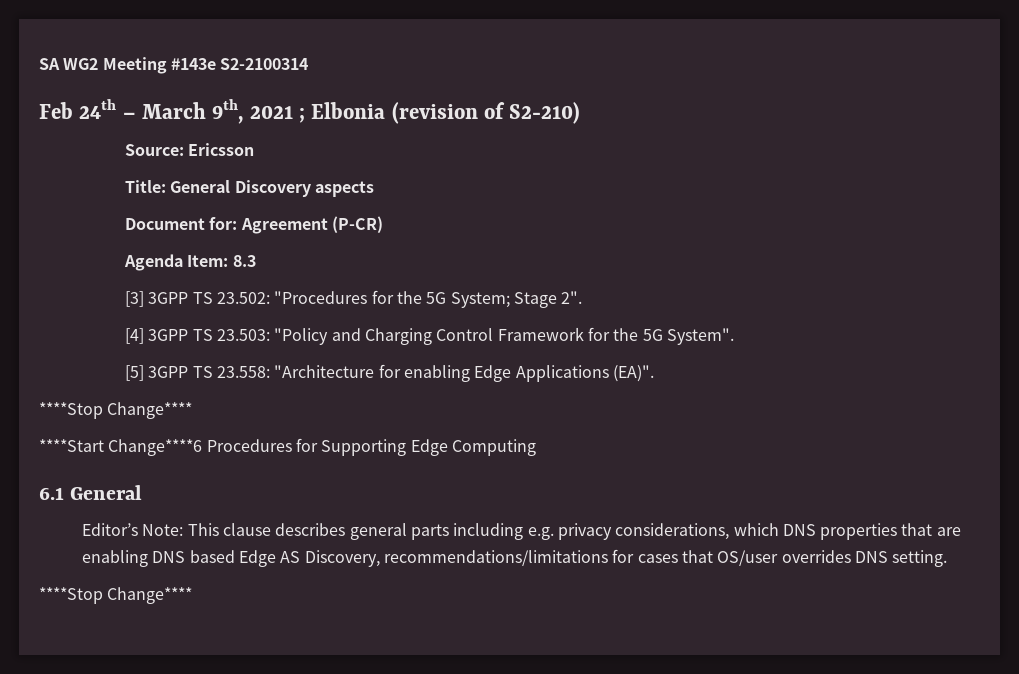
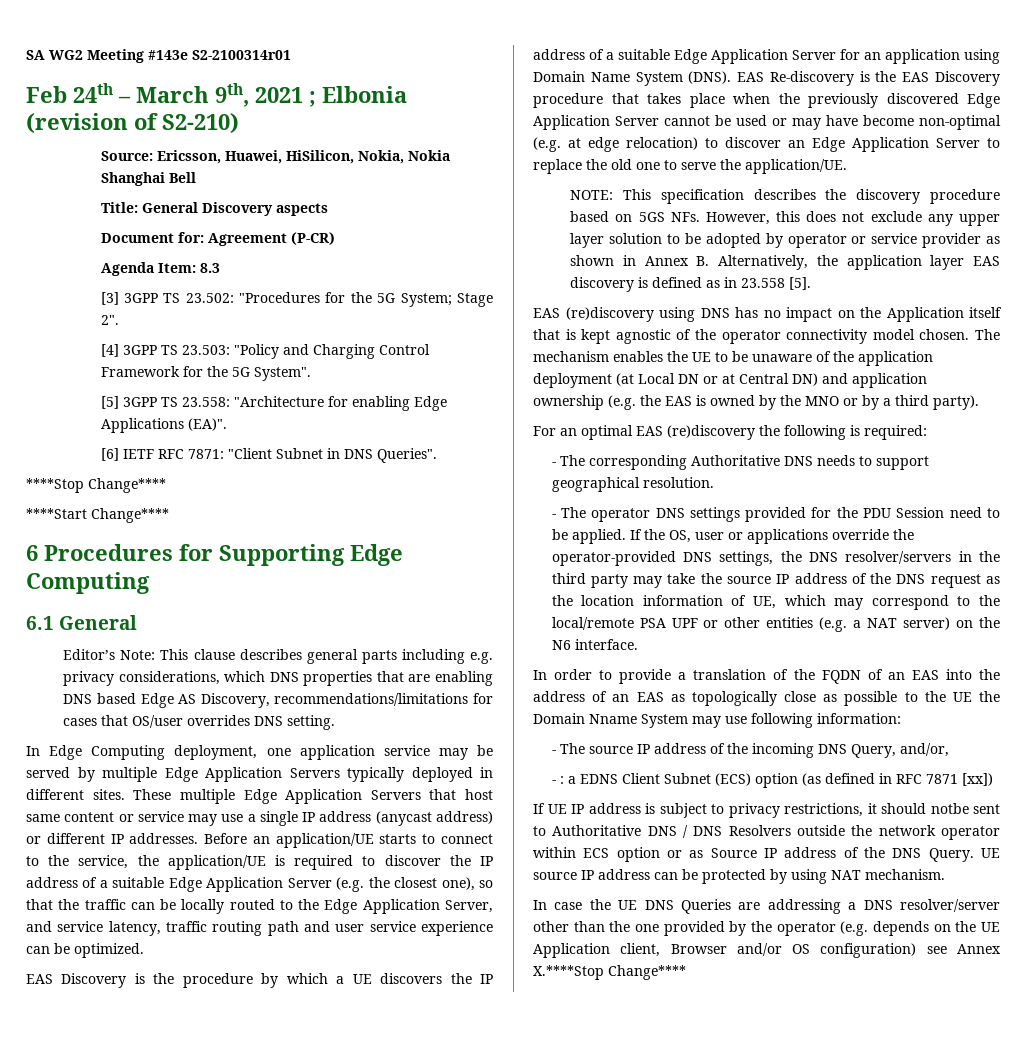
[220,58,309,70] S2-2100314 -> [192,50,291,60] S2-2100314r01
[188,143,255,156] Ericsson -> [156,150,450,164] [100,172,196,186] Ericsson, Huawei, HiSilicon, Nokia, Nokia Shanghai Bell
(654, 373) none -> [100,448,437,463] // [6] IETF RFC 7871: "Client Subnet in DNS Queries".
[108,439,203,456] Change****6 -> [91,508,169,523] [26,545,38,561] Change**** // 6
[39,587,103,604] ****Stop -> [26,745,493,760] [26,767,493,782] [26,789,493,804] [26,811,493,826] [26,833,493,848] [26,855,493,870] [26,877,493,892] [26,899,493,914] [26,921,493,936] [26,943,144,958] [26,973,493,988] [533,49,1000,64] [533,71,1000,86] [533,93,1000,108] [533,115,1001,130] [533,137,1000,152] [533,159,847,174] [570,189,1000,204] [570,211,1000,226] [570,233,1000,248] [570,255,1000,270] [570,277,812,292] [533,307,1002,322] [533,329,1000,344] [533,351,933,366] [533,373,927,388] [533,395,979,410] [533,425,927,440] [551,455,929,470] [551,477,714,492] [551,507,1001,522] [551,529,914,544] [551,551,1000,566] [551,573,1001,588] [551,595,1000,610] [551,617,1001,632] [551,639,638,650] [533,669,1000,684] [533,691,1001,706] [533,713,901,728] [551,743,949,758] [551,773,993,788] [533,803,1000,818] [533,825,1000,840] [533,847,1000,862] [533,869,945,884] [533,899,1000,914] [533,921,1000,936] [533,943,1001,958] [533,965,604,980] In Edge Computing deployment, one application service may be served by multiple Edge Application Servers typically deployed in different sites. These multiple Edge Application Servers that host same content or service may use a single IP address (anycast address) or different IP addresses. Before an application/UE starts to connect to the service, the application/UE is required to discover the IP address of a suitable Edge Application Server (e.g. the closest one), so that the traffic can be locally routed to the Edge Application Server, and service latency, traffic routing path and user service experience can be optimized. // EAS Discovery is the procedure by which a UE discovers the IP address of a suitable Edge Application Server for an application using Domain Name System (DNS). EAS Re-discovery is the EAS Discovery procedure that takes place when the previously discovered Edge Application Server cannot be used or may have become non-optimal (e.g. at edge relocation) to discover an Edge Application Server to replace the old one to serve the application/UE. // NOTE: This specification describes the discovery procedure based on 5GS NFs. However, this does not exclude any upper layer solution to be adopted by operator or service provider as shown in Annex B. Alternatively, the application layer EAS discovery is defined as in 23.558 [5]. // EAS (re)discovery using DNS has no impact on the Application itself that is kept agnostic of the operator connectivity model chosen. The mechanism enables the UE to be unaware of the application deployment (at Local DN or at Central DN) and application ownership (e.g. the EAS is owned by the MNO or by a third party). // For an optimal EAS (re)discovery the following is required: // - The corresponding Authoritative DNS needs to support geographical resolution. // - The operator DNS settings provided for the PDU Session need to be applied. If the OS, user or applications override the operator-provided DNS settings, the DNS resolver/servers in the third party may take the source IP address of the DNS request as the location information of UE, which may correspond to the local/remote PSA UPF or other entities (e.g. a NAT server) on the N6 interface. // In order to provide a translation of the FQDN of an EAS into the address of an EAS as topologically close as possible to the UE the Domain Nname System may use following information: // - The source IP address of the incoming DNS Query, and/or, // - : a EDNS Client Subnet (ECS) option (as defined in RFC 7871 [xx]) // If UE IP address is subject to privacy restrictions, it should notbe sent to Authoritative DNS / DNS Resolvers outside the network operator within ECS option or as Source IP address of the DNS Query. UE source IP address can be protected by using NAT mechanism. // In case the UE DNS Queries are addressing a DNS resolver/server other than the one provided by the operator (e.g. depends on the UE Application client, Browser and/or OS configuration) see Annex X.****Stop

